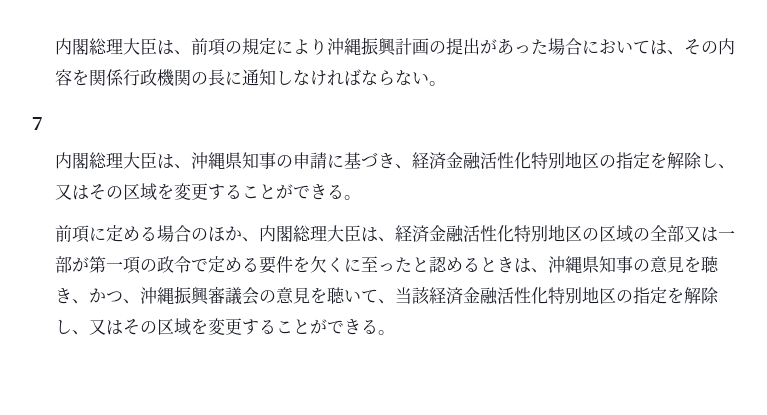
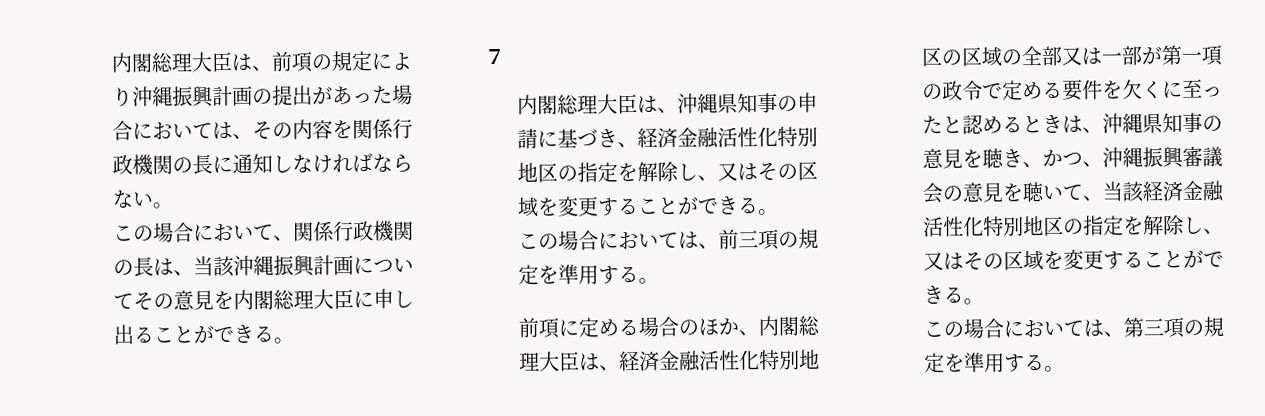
(447, 83) none -> [112,220,414,243] [112,255,414,278] [112,288,414,311] [112,324,294,345] // この場合において、関係行政機関の長は、当該沖縄振興計画についてその意見を内閣総理大臣に申し出ることができる。
(362, 197) none -> [517,228,819,251] [517,264,659,285] // この場合においては、前三項の規定を準用する。
(396, 332) none -> [922,316,1224,339] [923,352,1065,373] // この場合においては、第三項の規定を準用する。

